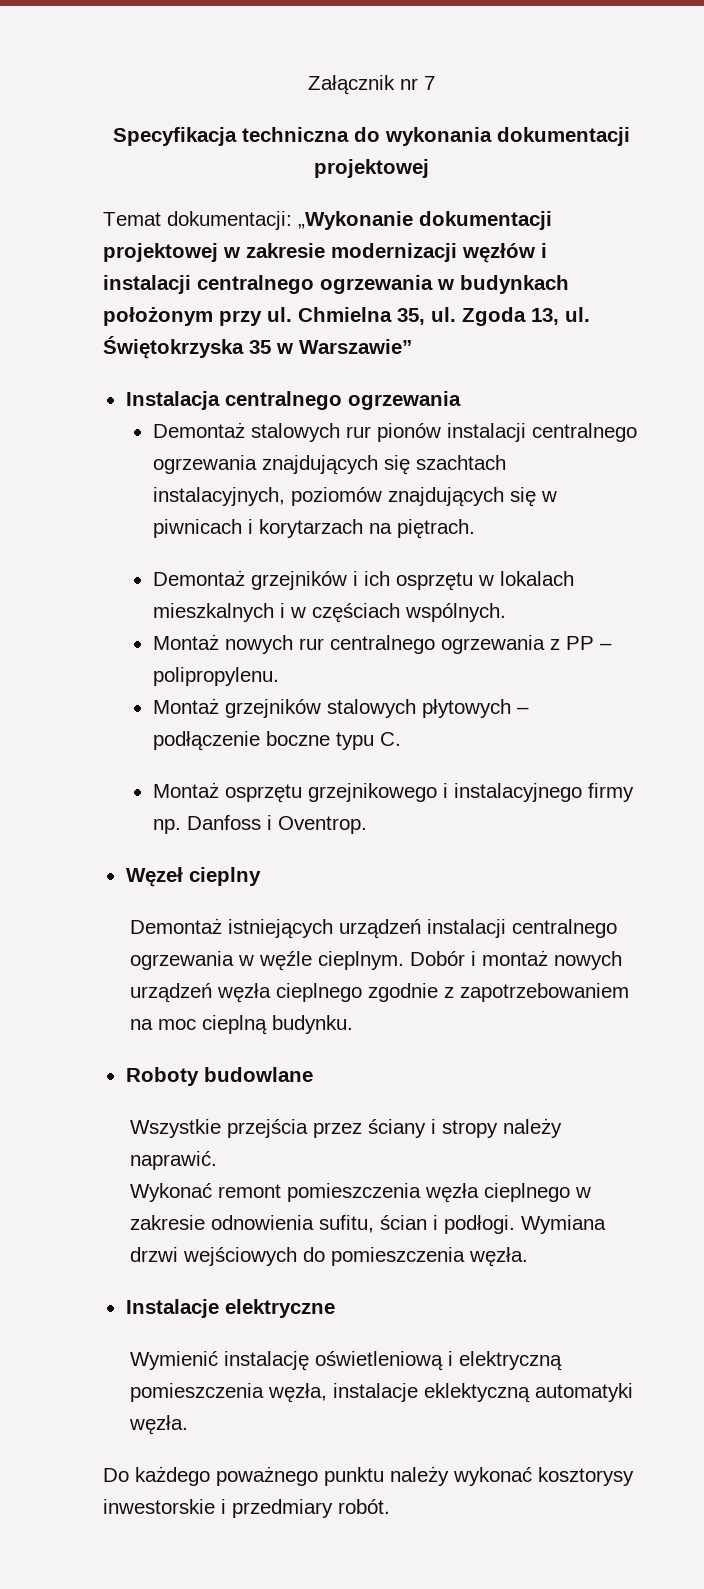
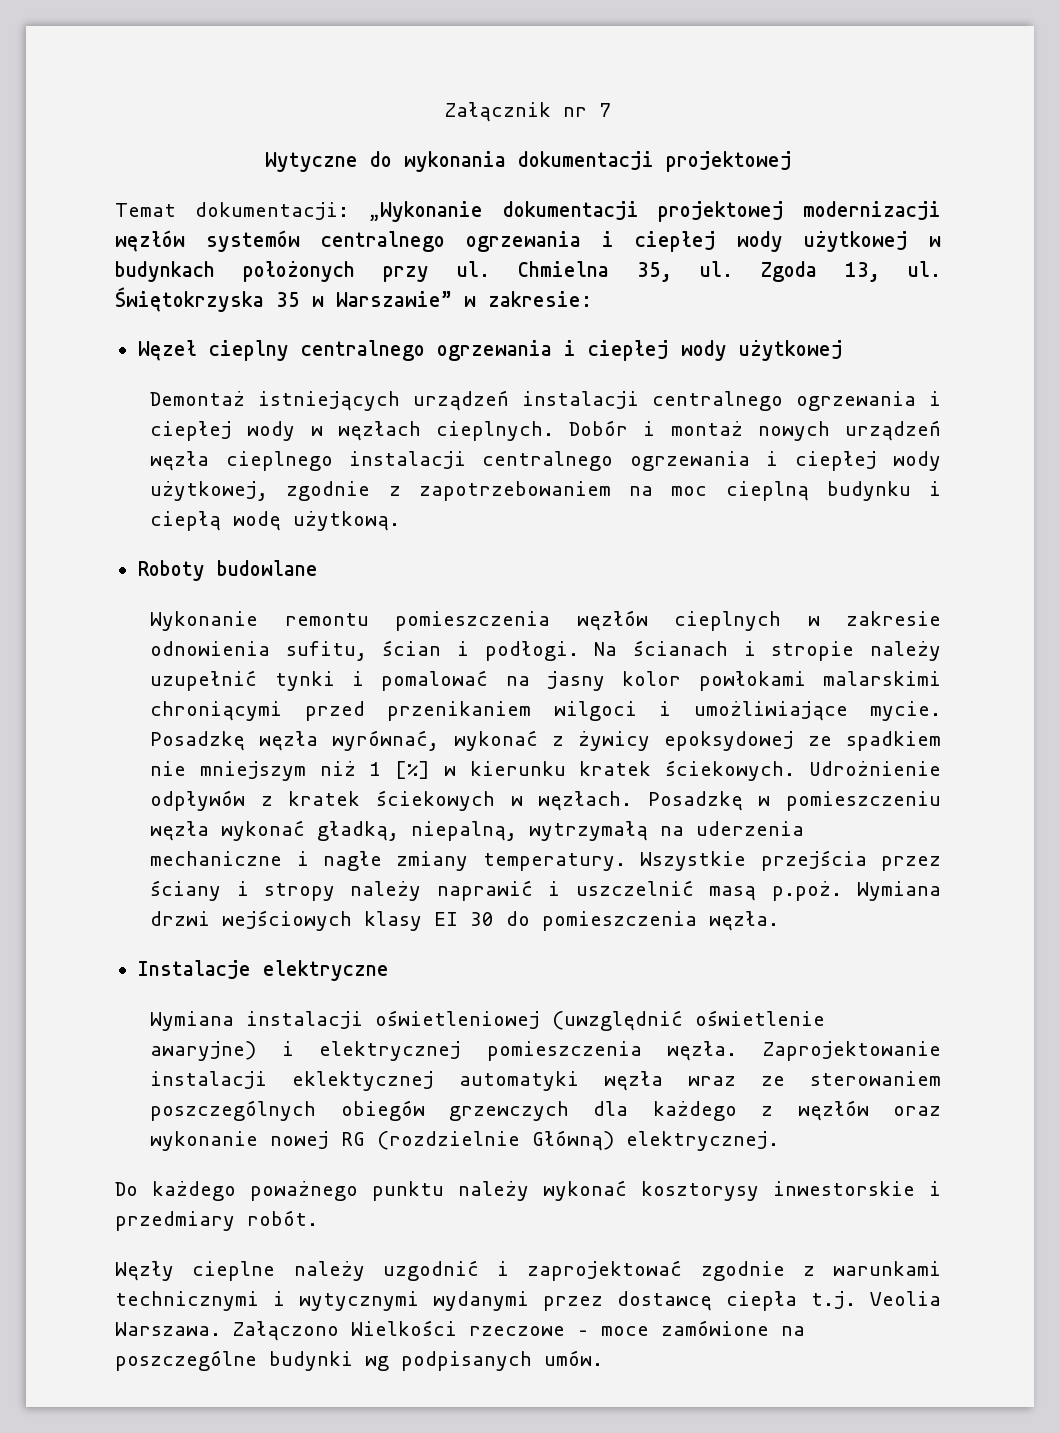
[112,127,349,146] Specyfikacja techniczna -> [264,152,358,172] Wytyczne
[223,243,547,263] [103,275,433,294] w zakresie modernizacji węzłów i instalacji centralnego ogrzewania -> [803,201,941,221] [115,230,908,252] modernizacji węzłów systemów centralnego ogrzewania i ciepłej wody użytkowej
[103,307,213,326] położonym -> [243,261,355,282] położonych
[125,391,461,410] [152,422,637,442] [152,455,506,475] [152,487,557,507] [152,519,475,539] [152,570,574,591] [152,603,506,623] [152,634,612,654] [152,667,279,686] [152,698,529,718] [152,731,401,751] [152,782,634,803] [152,815,367,834] [125,867,261,887] // Instalacja centralnego ogrzewania // Demontaż stalowych rur pionów instalacji centralnego ogrzewania znajdujących się szachtach instalacyjnych, poziomów znajdujących się w piwnicach i korytarzach na piętrach. // Demontaż grzejników i ich osprzętu w lokalach mieszkalnych i w częściach wspólnych. // Montaż nowych rur centralnego ogrzewania z PP – polipropylenu. // Montaż grzejników stalowych płytowych – podłączenie boczne typu C. // Montaż osprzętu grzejnikowego i instalacyjnego firmy np. Danfoss i Oventrop. // Węzeł cieplny -> [464,291,592,307] [137,340,843,361] w zakresie: // Węzeł cieplny centralnego ogrzewania i ciepłej wody użytkowej
[238,951,405,971] w węźle cieplnym. -> [928,391,941,406] [150,421,555,441] i ciepłej wody w węzłach cieplnych.
(363, 992) none -> [349,451,942,471] [150,481,269,501] instalacji centralnego ogrzewania i ciepłej wody użytkowej,
[272,1015,354,1034] [125,1067,313,1086] budynku. // Roboty budowlane // -> [826,481,942,501] [150,511,401,531] [137,560,318,581] [150,610,941,631] [150,640,941,661] [150,670,942,691] [150,701,941,721] [150,730,942,751] [150,760,942,781] [150,790,942,811] [150,820,805,841] [150,851,626,871] budynku i ciepłą wodę użytkową. // Roboty budowlane // Wykonanie remontu pomieszczenia węzłów cieplnych w zakresie odnowienia sufitu, ścian i podłogi. Na ścianach i stropie należy uzupełnić tynki i pomalować na jasny kolor powłokami malarskimi chroniącymi przed przenikaniem wilgoci i umożliwiające mycie. Posadzkę węzła wyrównać, wykonać z żywicy epoksydowej ze spadkiem nie mniejszym niż 1 [%] w kierunku kratek ściekowych. Udrożnienie odpływów z kratek ściekowych w węzłach. Posadzkę w pomieszczeniu węzła wykonać gładką, niepalną, wytrzymałą na uderzenia mechaniczne i nagłe zmiany temperatury.
[130,1151,218,1170] [130,1183,592,1203] [130,1215,607,1234] [130,1247,298,1266] naprawić. // Wykonać remont pomieszczenia węzła cieplnego w zakresie odnowienia sufitu, ścian i podłogi. Wymiana drzwi wejściowych -> [436,880,942,901] [150,910,495,931] naprawić i uszczelnić masą p.poż. Wymiana drzwi wejściowych klasy EI 30
[130,1351,563,1371] [130,1383,634,1403] [129,1415,189,1435] Wymienić instalację oświetleniową i elektryczną pomieszczenia węzła, instalacje eklektyczną automatyki węzła. -> [150,1010,826,1031] [150,1041,941,1061] [150,1071,941,1091] [150,1100,942,1121] [150,1130,780,1151] Wymiana instalacji oświetleniowej (uwzględnić oświetlenie awaryjne) i elektrycznej pomieszczenia węzła. Zaprojektowanie instalacji eklektycznej automatyki węzła wraz ze sterowaniem poszczególnych obiegów grzewczych dla każdego z węzłów oraz wykonanie nowej RG (rozdzielnie Główną) elektrycznej.
(390, 1506) none -> [115,1260,941,1281] [115,1291,941,1311] [115,1320,805,1341] [115,1350,603,1371] // Węzły cieplne należy uzgodnić i zaprojektować zgodnie z warunkami technicznymi i wytycznymi wydanymi przez dostawcę ciepła t.j. Veolia Warszawa. Załączono Wielkości rzeczowe – moce zamówione na poszczególne budynki wg podpisanych umów.

